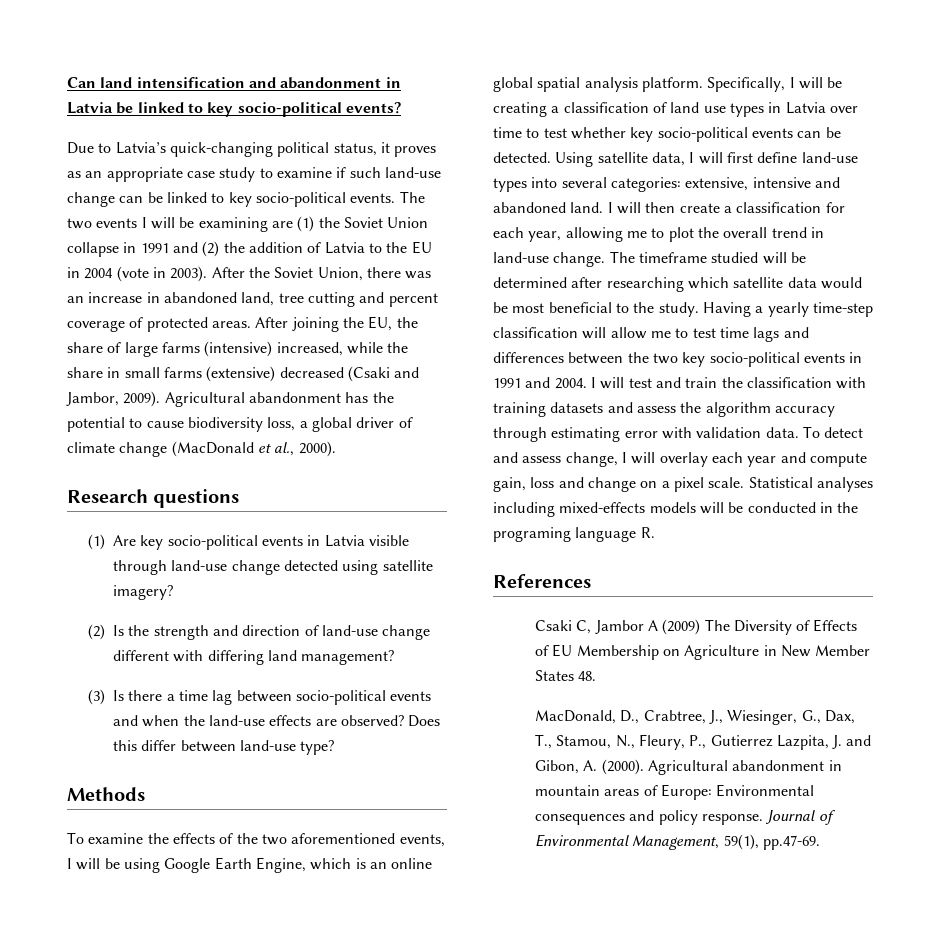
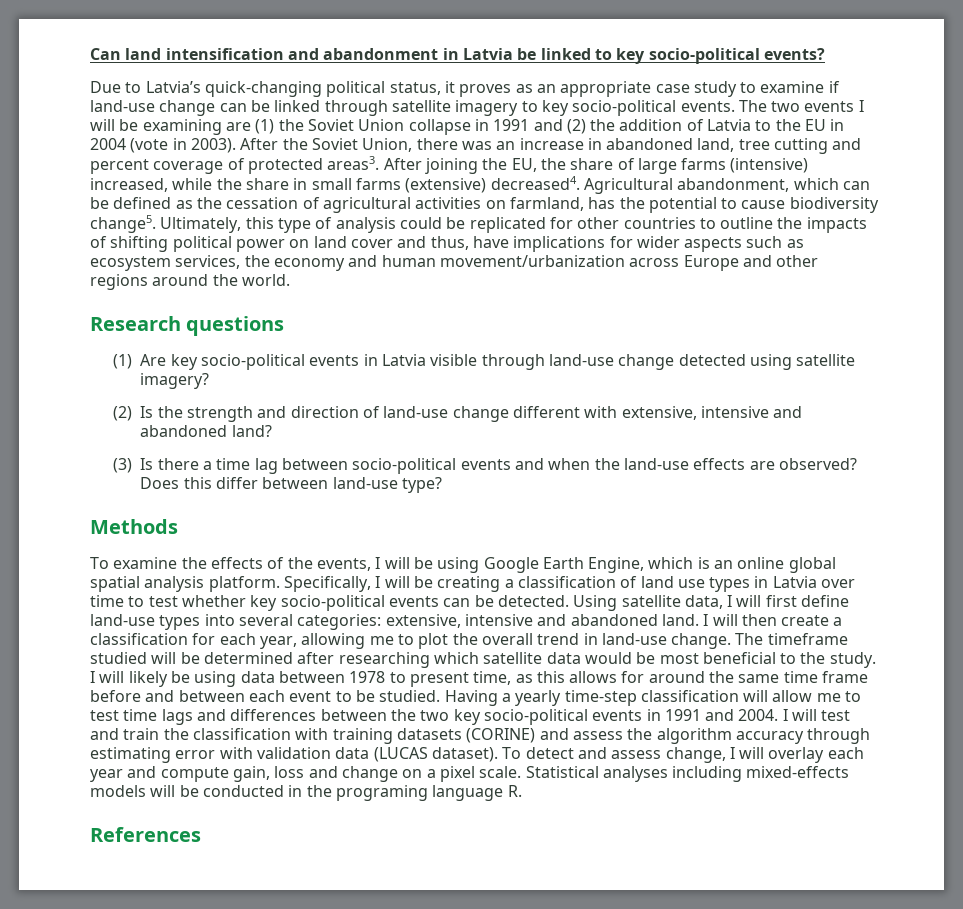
[349,167,381,178] such -> (840, 87) none
(207, 197) none -> [324,100,519,116] through satellite imagery
[211,321,251,328] areas. -> [327,156,380,170] areas3.
[279,366,420,382] [66,391,341,407] decreased (Csaki and Jambor, 2009). Agricultural abandonment -> [490,176,870,194] [90,197,584,213] decreased4. Agricultural abandonment, which can be defined as the cessation of agricultural activities on farmland,
[267,417,413,432] [67,441,336,457] loss, a global driver of climate change (MacDonald et al., 2000). -> [90,215,867,233] [90,236,804,252] [90,255,819,271] [90,274,290,290] change5. Ultimately, this type of analysis could be replicated for other countries to outline the impacts of shifting political power on land cover and thus, have implications for wider aspects such as ecosystem services, the economy and human movement/urbanization across Europe and other regions around the world.
[207,650,395,665] differing land management? -> [621,406,803,420] [140,425,272,437] extensive, intensive and abandoned land?
[261,833,396,845] two aforementioned -> (313, 563) none
(699, 309) none -> [90,671,869,687] [90,690,441,702] I will likely be using data between 1978 to present time, as this allows for around the same time frame before and between each event to be studied.
(604, 407) none -> [466,728,536,743] (CORINE)
[765,427,799,438] data. -> [335,747,498,762] data (LUCAS dataset).
[534,619,858,635] [534,644,871,660] [534,670,597,681] [534,710,855,725] [534,734,872,750] [534,759,842,775] [534,784,815,800] [534,810,836,825] [534,834,820,850] // Csaki C, Jambor A (2009) The Diversity of Effects of EU Membership on Agriculture in New Member States 48. // MacDonald, D., Crabtree, J., Wiesinger, G., Dax, T., Stamou, N., Fleury, P., Gutierrez Lazpita, J. and Gibon, A. (2000). Agricultural abandonment in mountain areas of Europe: Environmental consequences and policy response. Journal of Environmental Management, 59(1), pp.47-69. -> (201, 834) none

